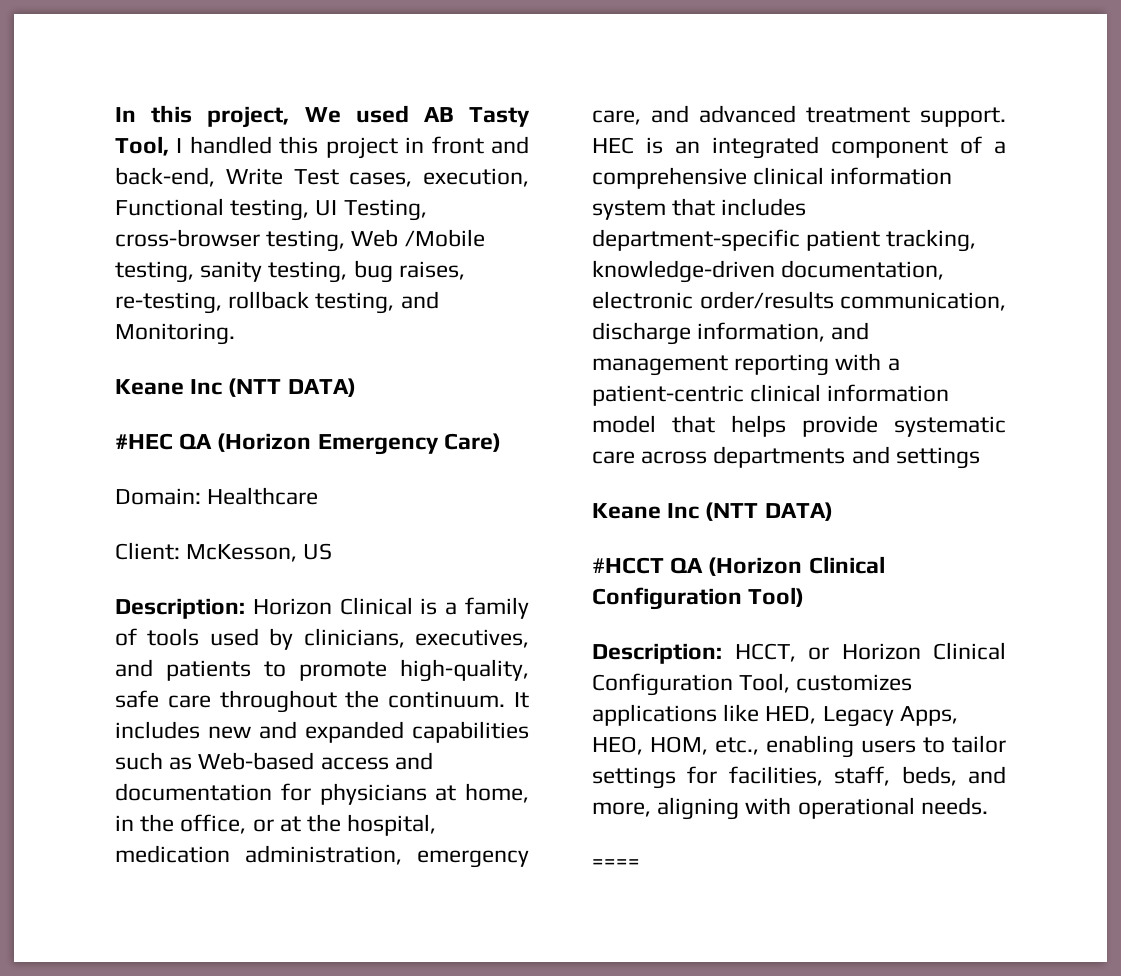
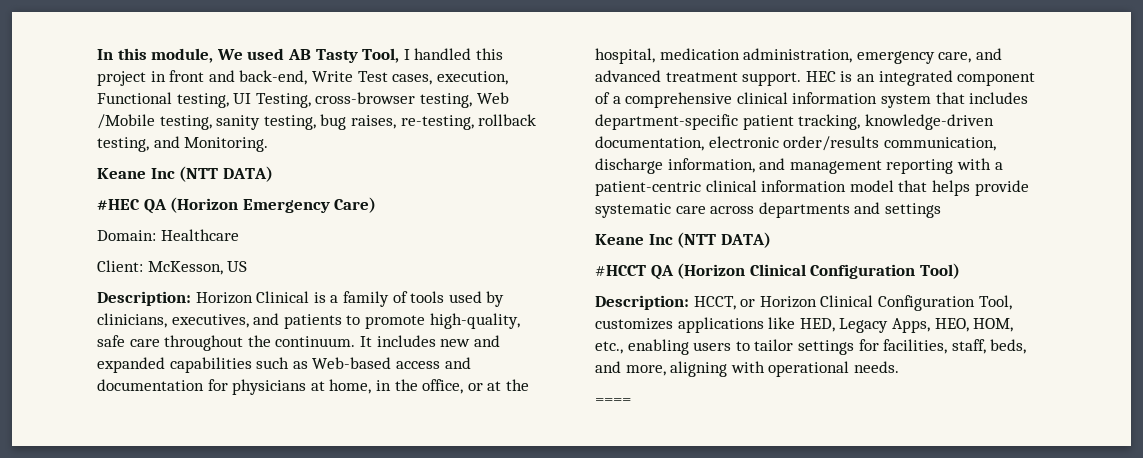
[207,106,290,128] project, -> [151,48,214,63] module,

